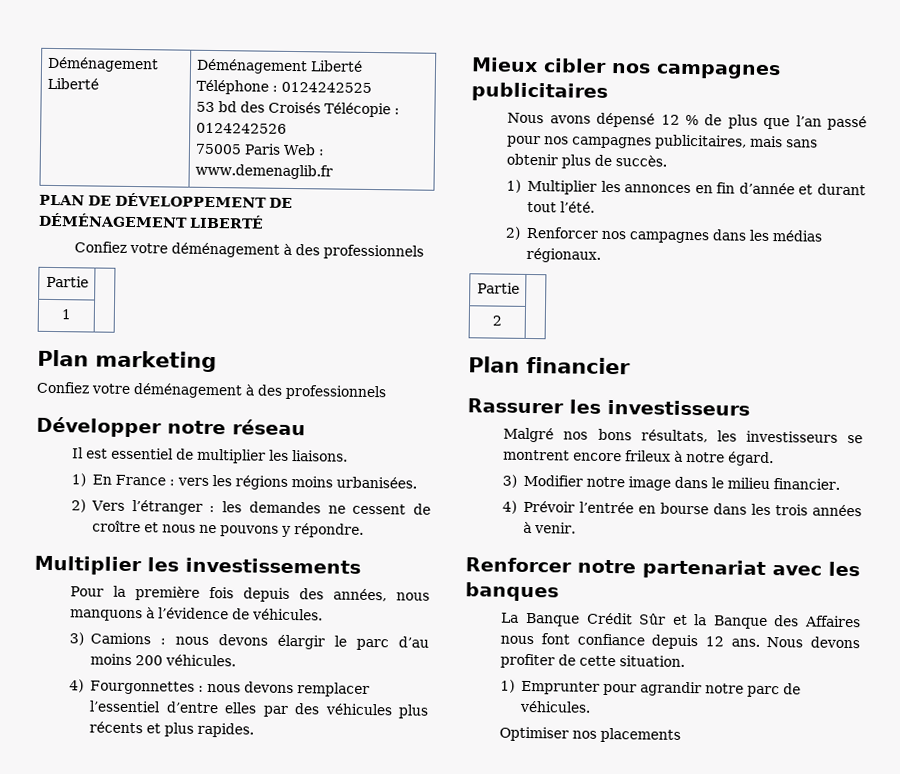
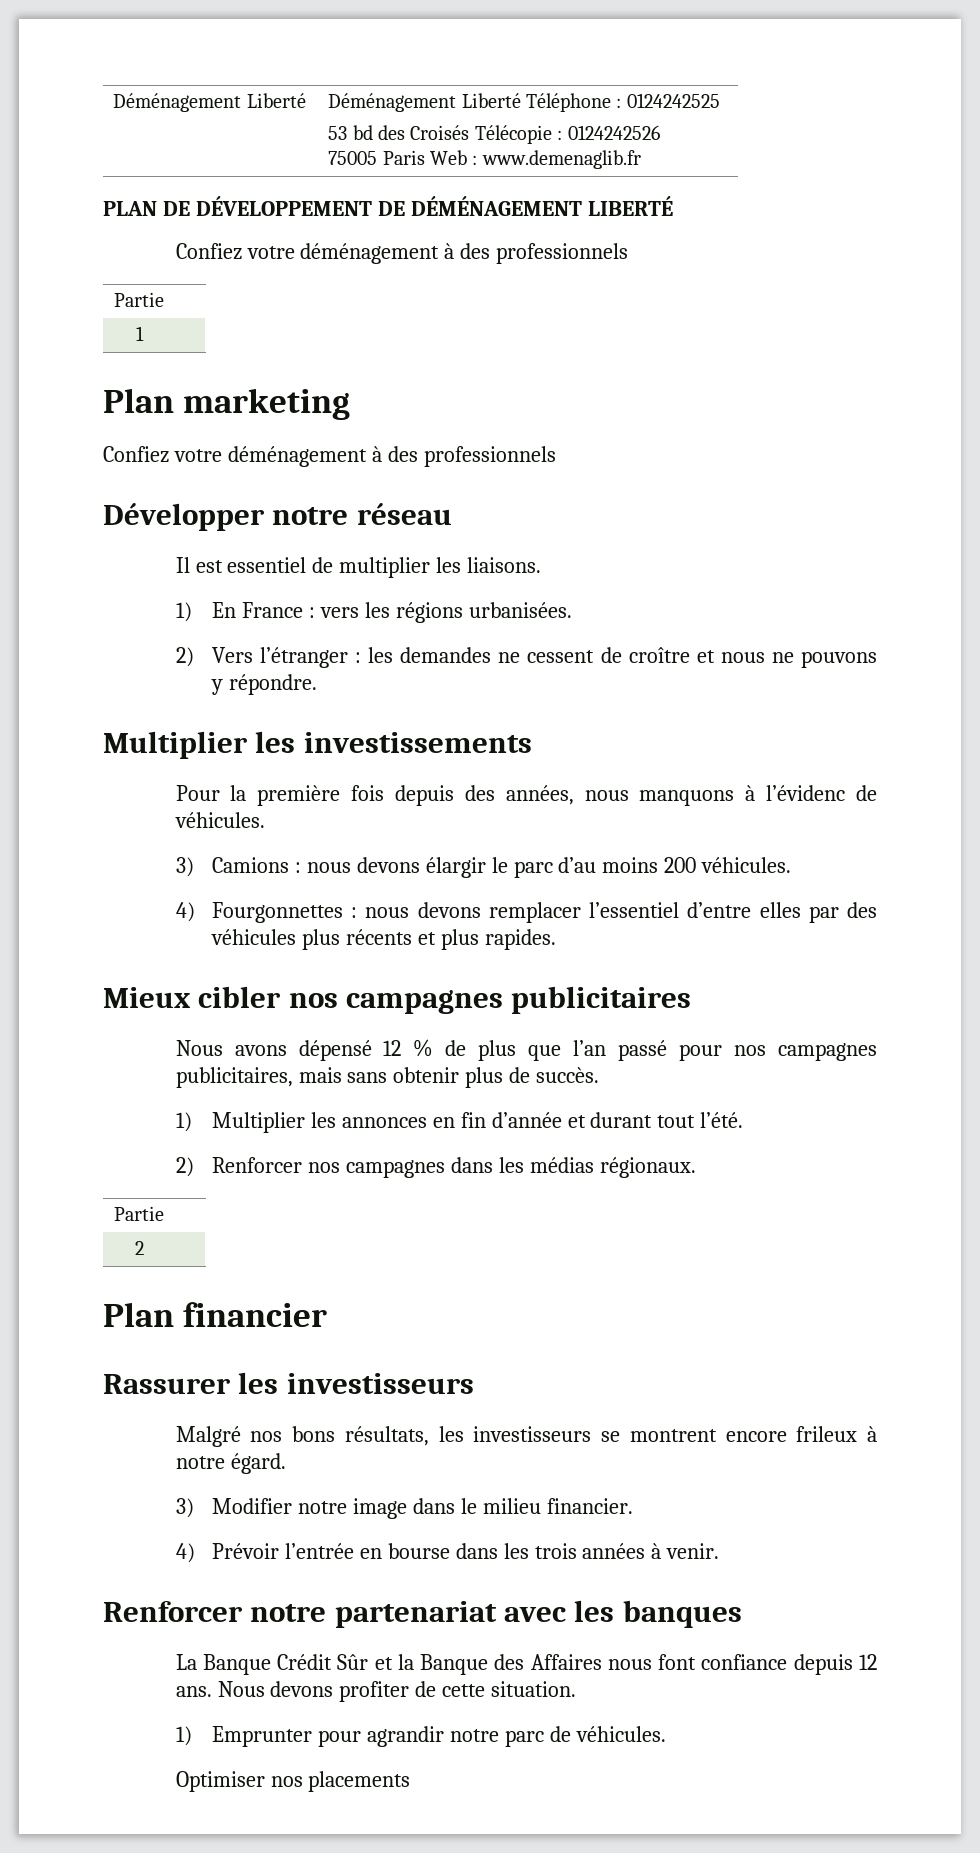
[291,476,334,488] moins -> (463, 612) none
[158,607,230,620] l’évidence -> [766,785,846,801] l’évidenc

